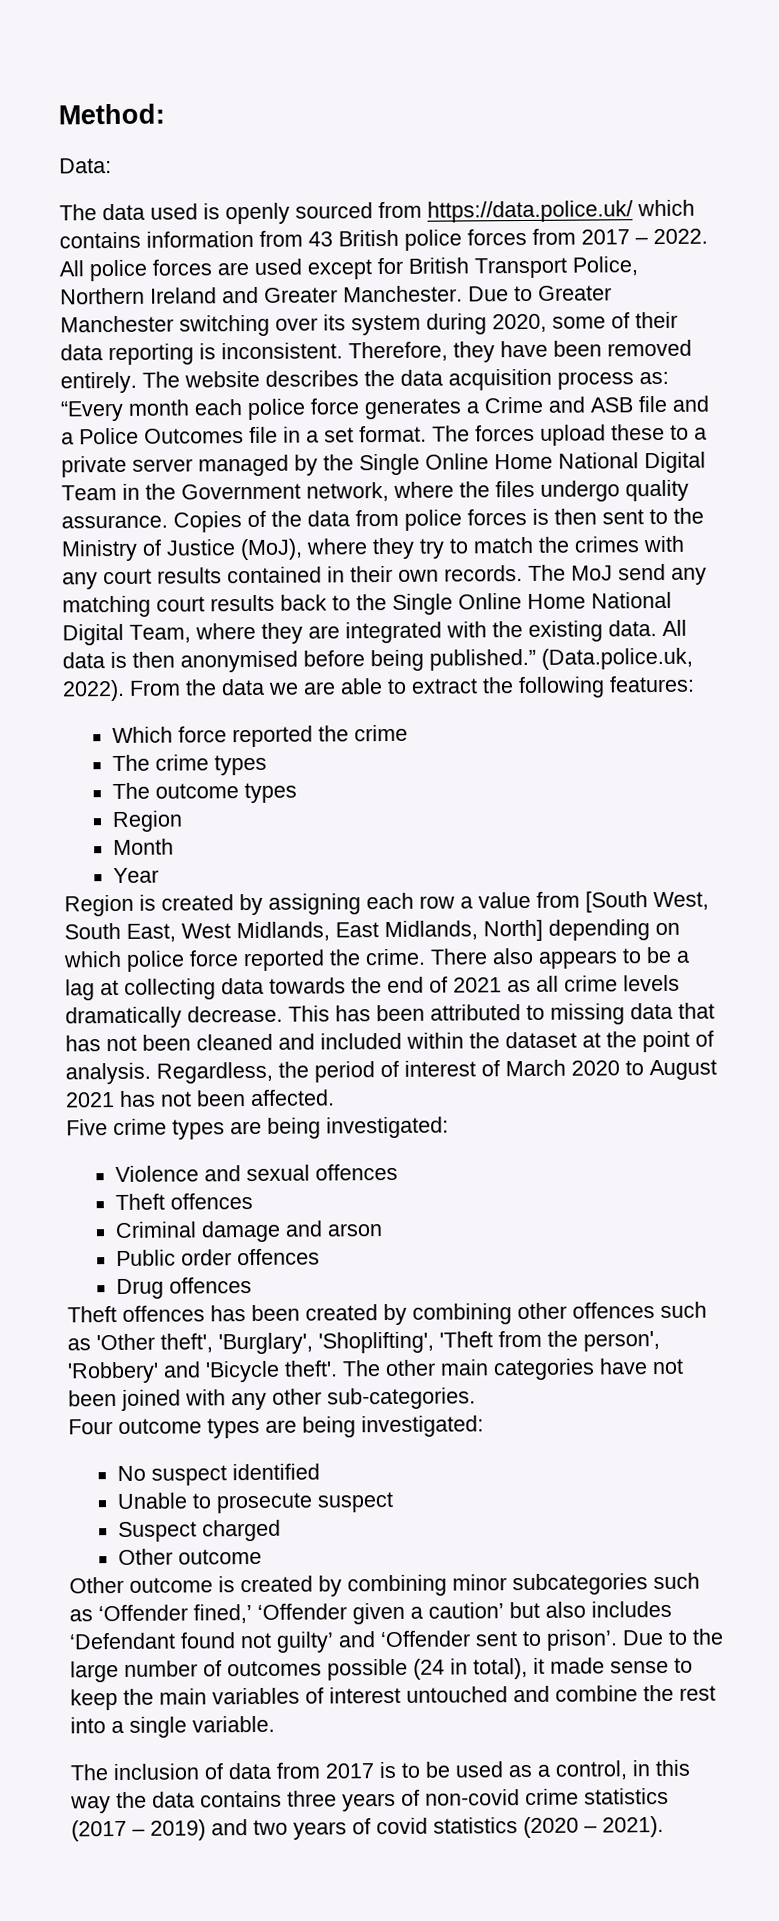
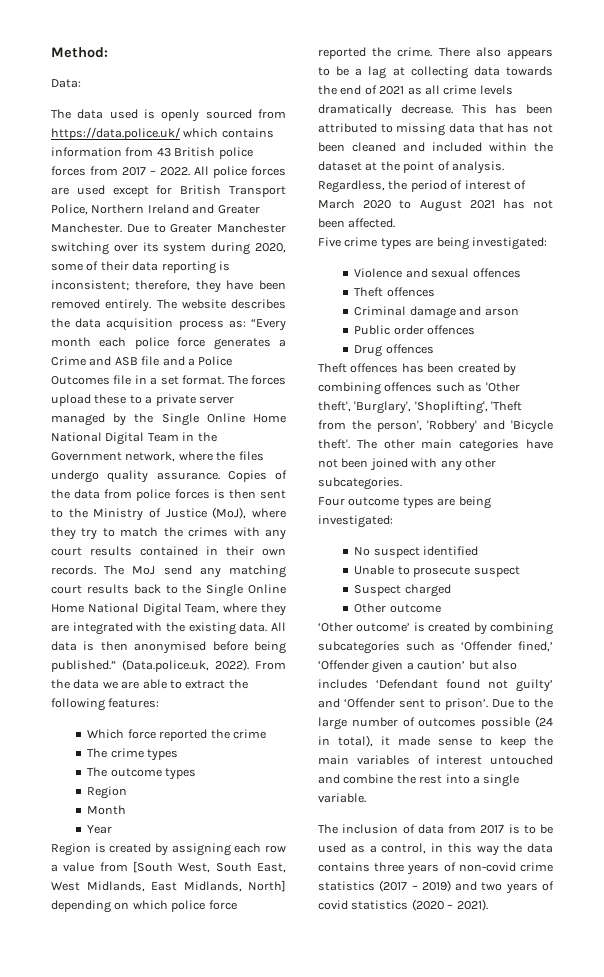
[221,341,448,362] inconsistent. Therefore, -> [51,280,190,291] inconsistent; therefore,
[517,1302,567,1320] other -> (381, 388) none
[327,1387,476,1410] sub-categories. -> [318,477,402,490] subcategories.
[69,1576,213,1594] Other outcome -> [318,622,411,632] ‘Other outcome’
[452,1574,507,1591] minor -> (553, 628) none

